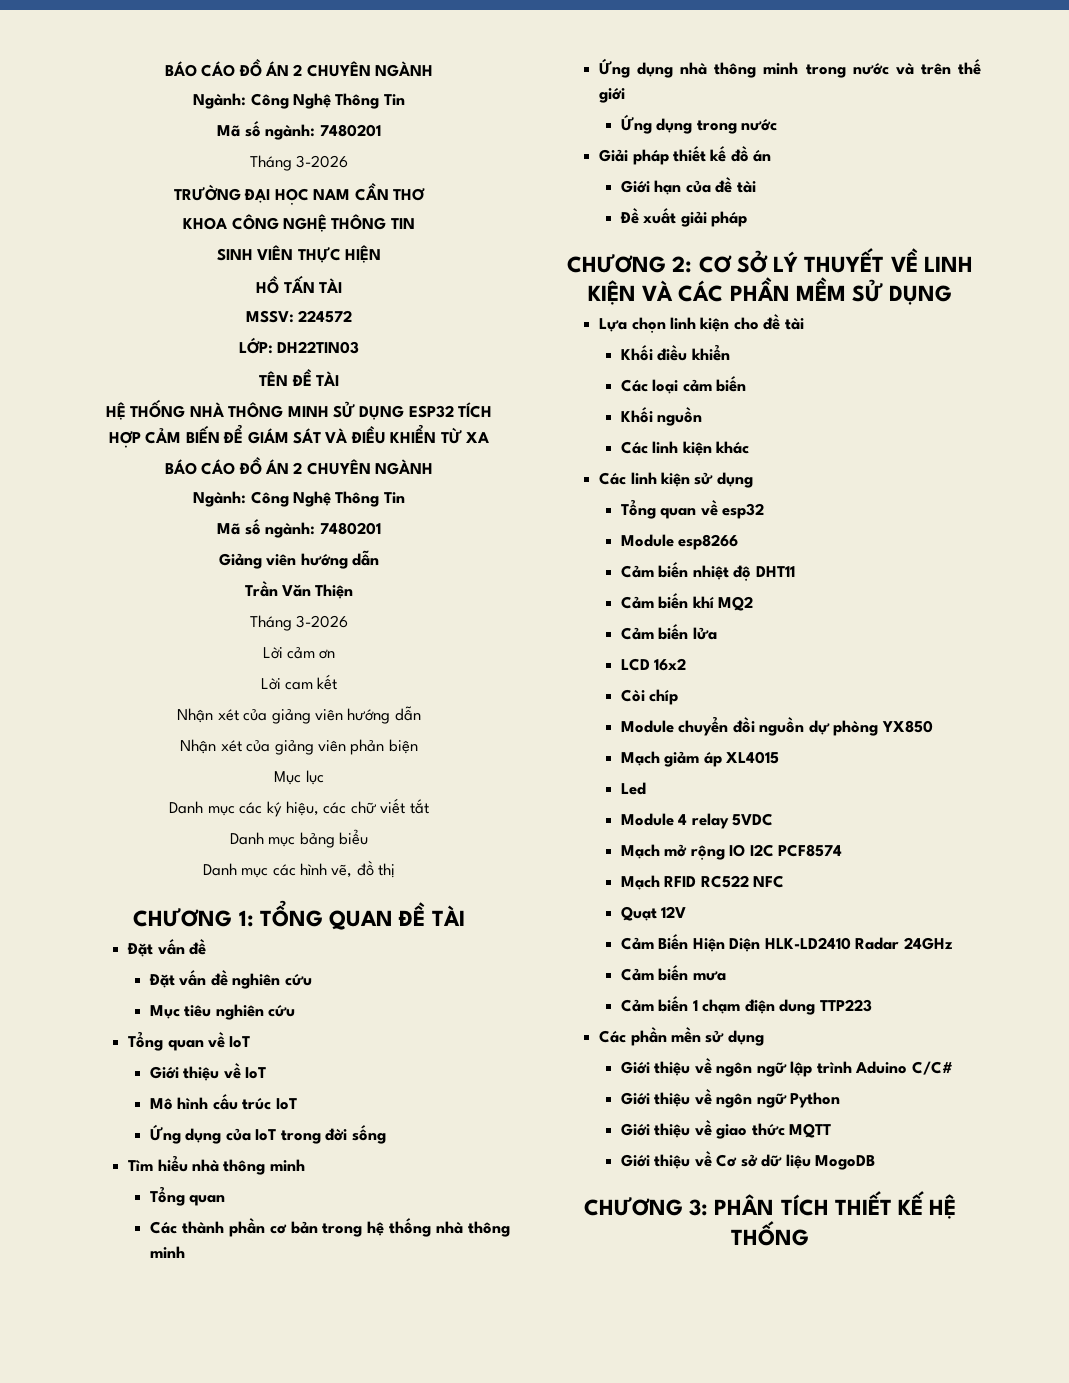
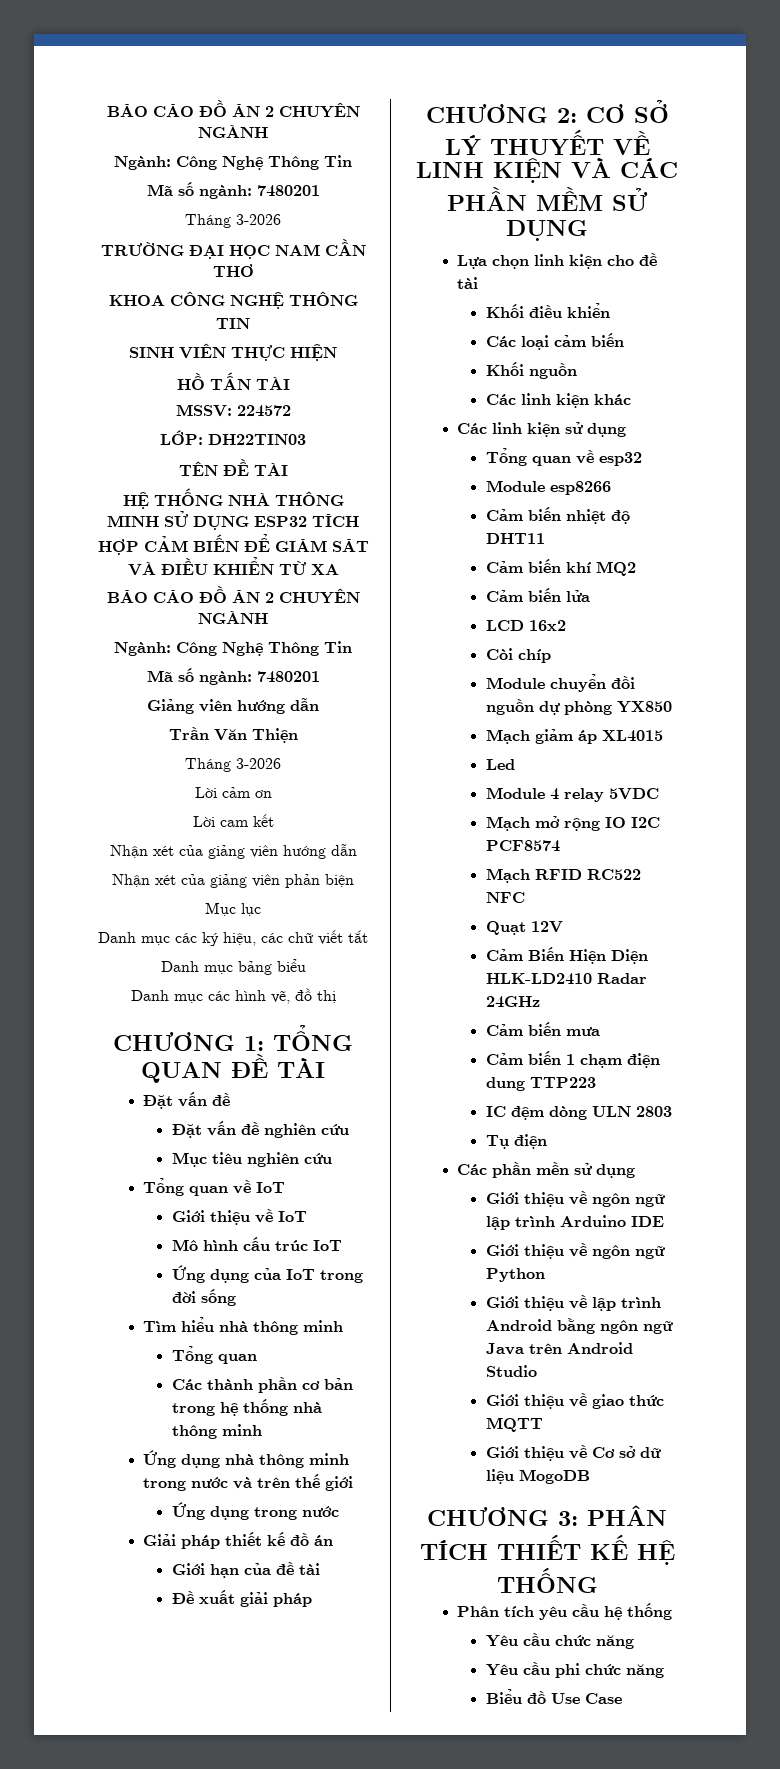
(872, 1005) none -> [485,1105,672,1120] [485,1134,547,1149] // IC đệm dòng ULN 2803 // Tụ điện
[855,1061,953,1075] Aduino C/C# -> [559,1215,664,1227] Arduino IDE
(841, 1100) none -> [485,1295,661,1311] [485,1318,674,1334] [485,1342,633,1355] [485,1365,537,1377] // Giới thiệu về lập trình Android bằng ngôn ngữ Java trên Android Studio
(809, 1233) none -> [457,1603,673,1620] [485,1633,634,1649] [485,1662,664,1678] [485,1689,622,1704] // Phân tích yêu cầu hệ thống // Yêu cầu chức năng // Yêu cầu phi chức năng // Biểu đồ Use Case

